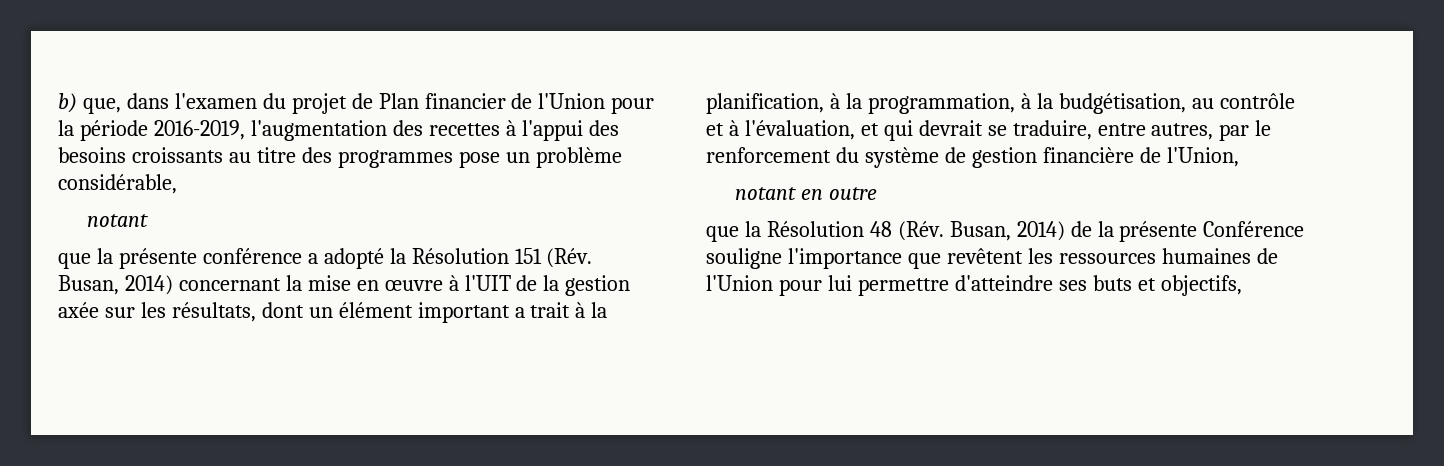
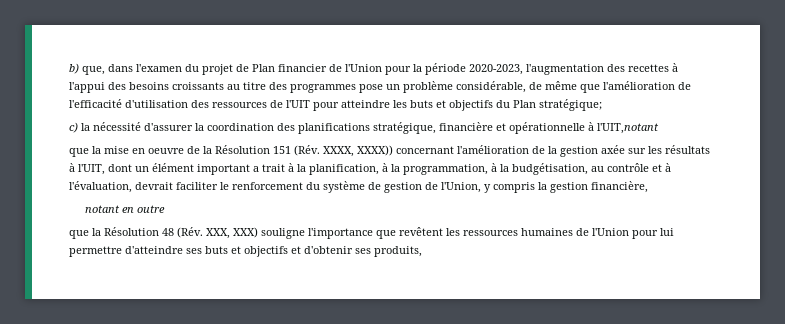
[153,120,245,140] 2016-2019, -> [469,64,523,75] 2020-2023,
[87,214,149,227] [58,248,593,269] [58,275,511,295] // notant // que la présente conférence a adopté la Résolution 151 (Rév. Busan, 2014) concernant la mise en œuvre à l'UIT -> [529,81,691,93] [69,99,602,111] [69,122,659,134] [69,145,529,157] de même que l'amélioration de l'efficacité d'utilisation des ressources de l'UIT pour atteindre les buts et objectifs du Plan stratégique; // c) la nécessité d'assurer la coordination des planifications stratégique, financière et opérationnelle à l'UIT,notant // que la mise en oeuvre de la Résolution 151 (Rév. XXXX, XXXX)) concernant l'amélioration
[171,302,256,322] résultats, -> [665,145,710,154] [69,163,105,175] résultats à l'UIT,
[860,120,1250,141] et qui devrait se traduire, entre autres, par -> [135,182,218,190] devrait faciliter
[1042,147,1134,163] financière -> (422, 187) none
(1239, 157) none -> [484,181,648,193] y compris la gestion financière,
[949,221,1305,242] Busan, 2014) de la présente Conférence -> [206,227,258,239] XXX, XXX)
[1160,275,1242,296] objectifs, -> [244,246,422,257] objectifs et d'obtenir ses produits,

